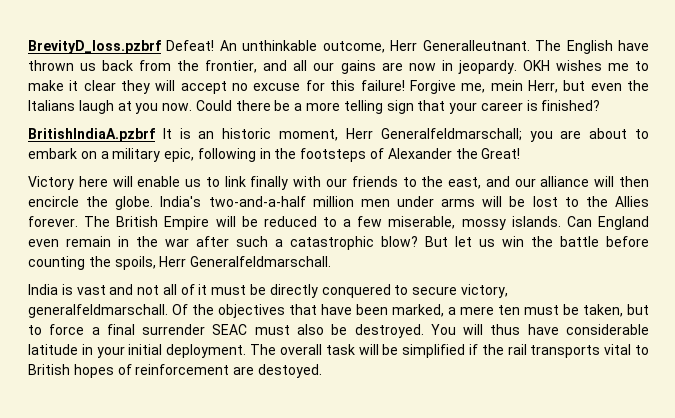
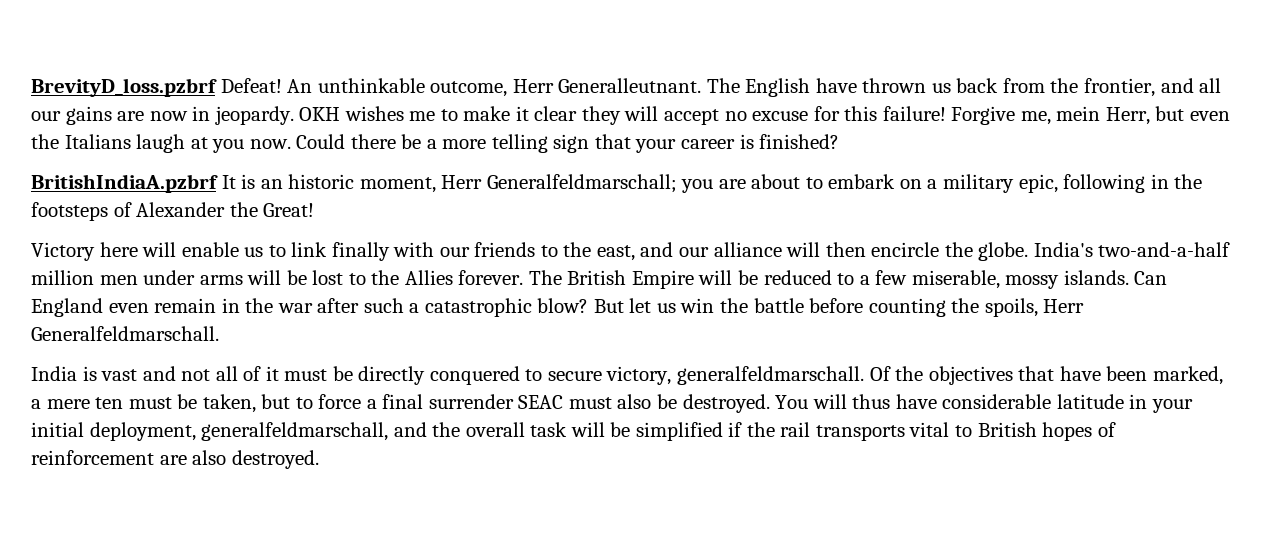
[166,344,277,358] deployment. The -> [89,422,461,441] deployment, generalfeldmarschall, and the
[257,364,322,378] destoyed. -> [192,450,319,469] also destroyed.

